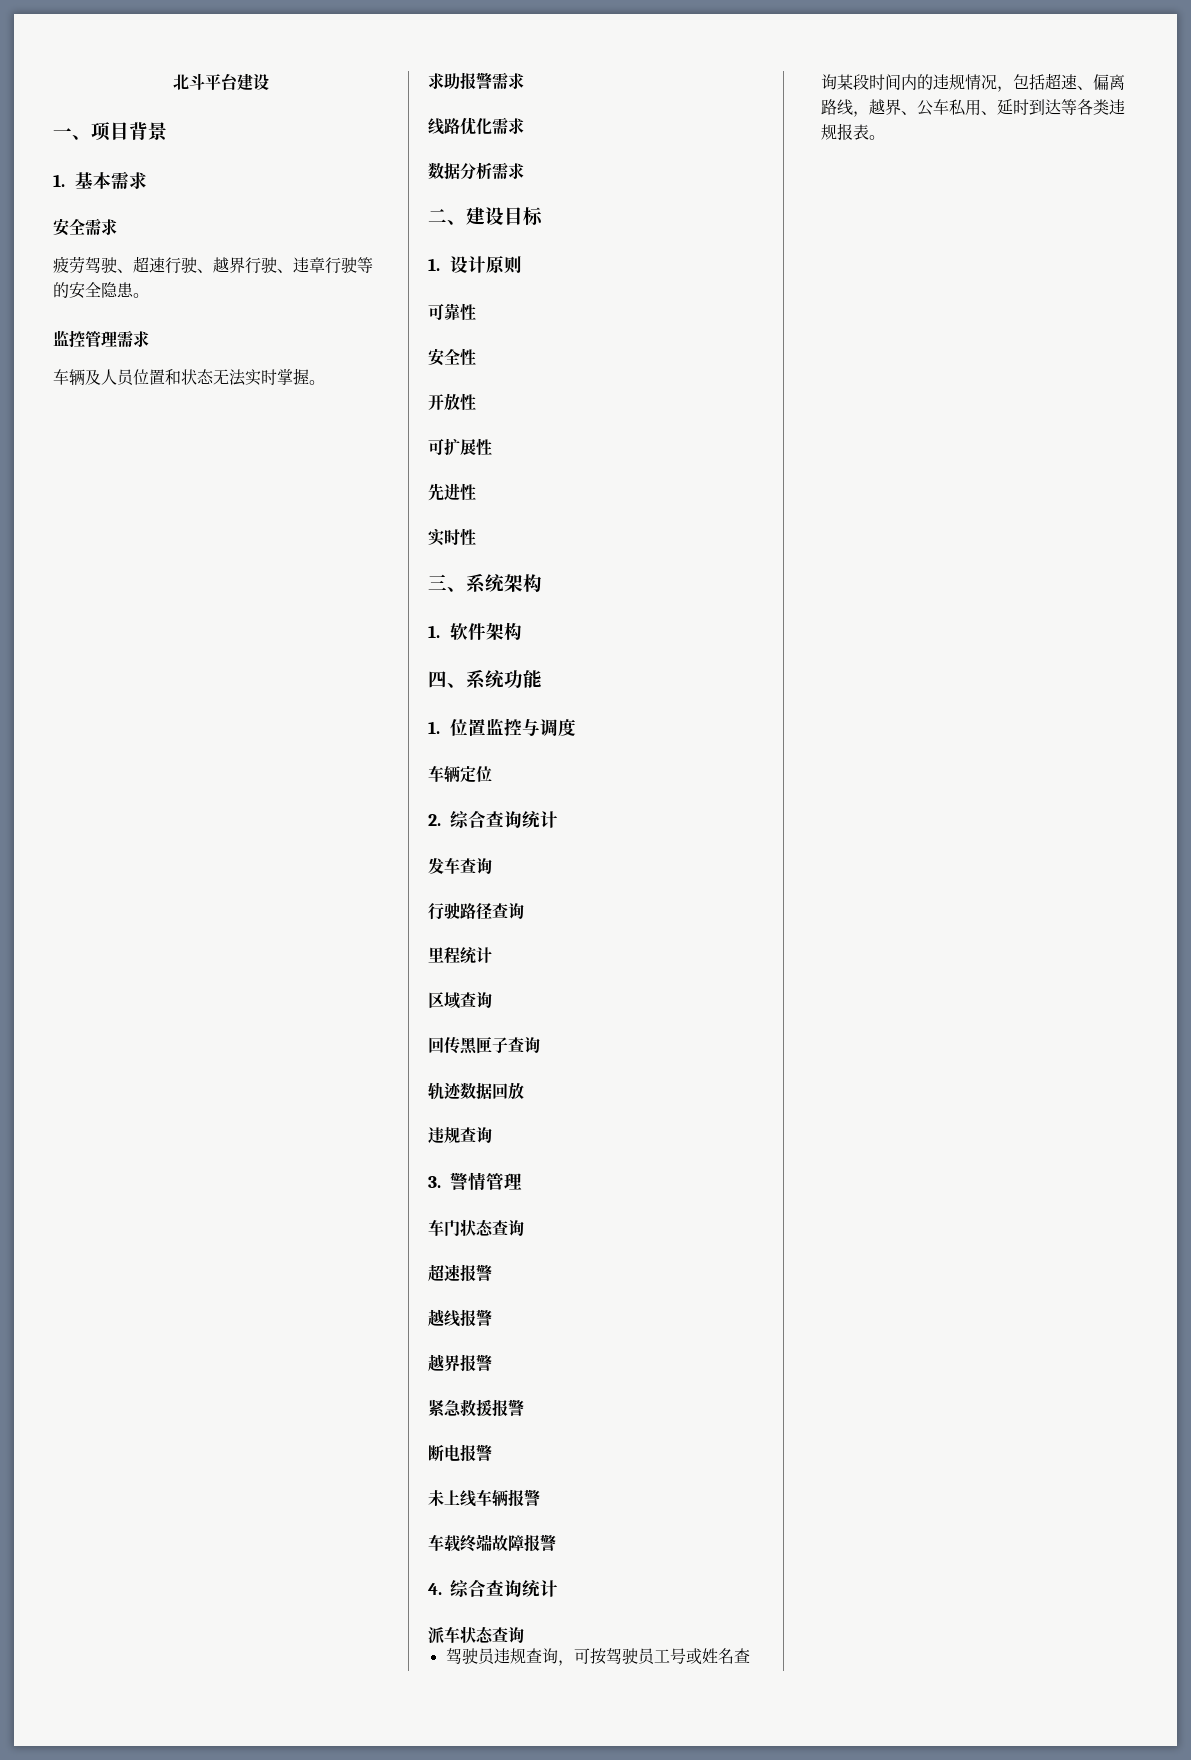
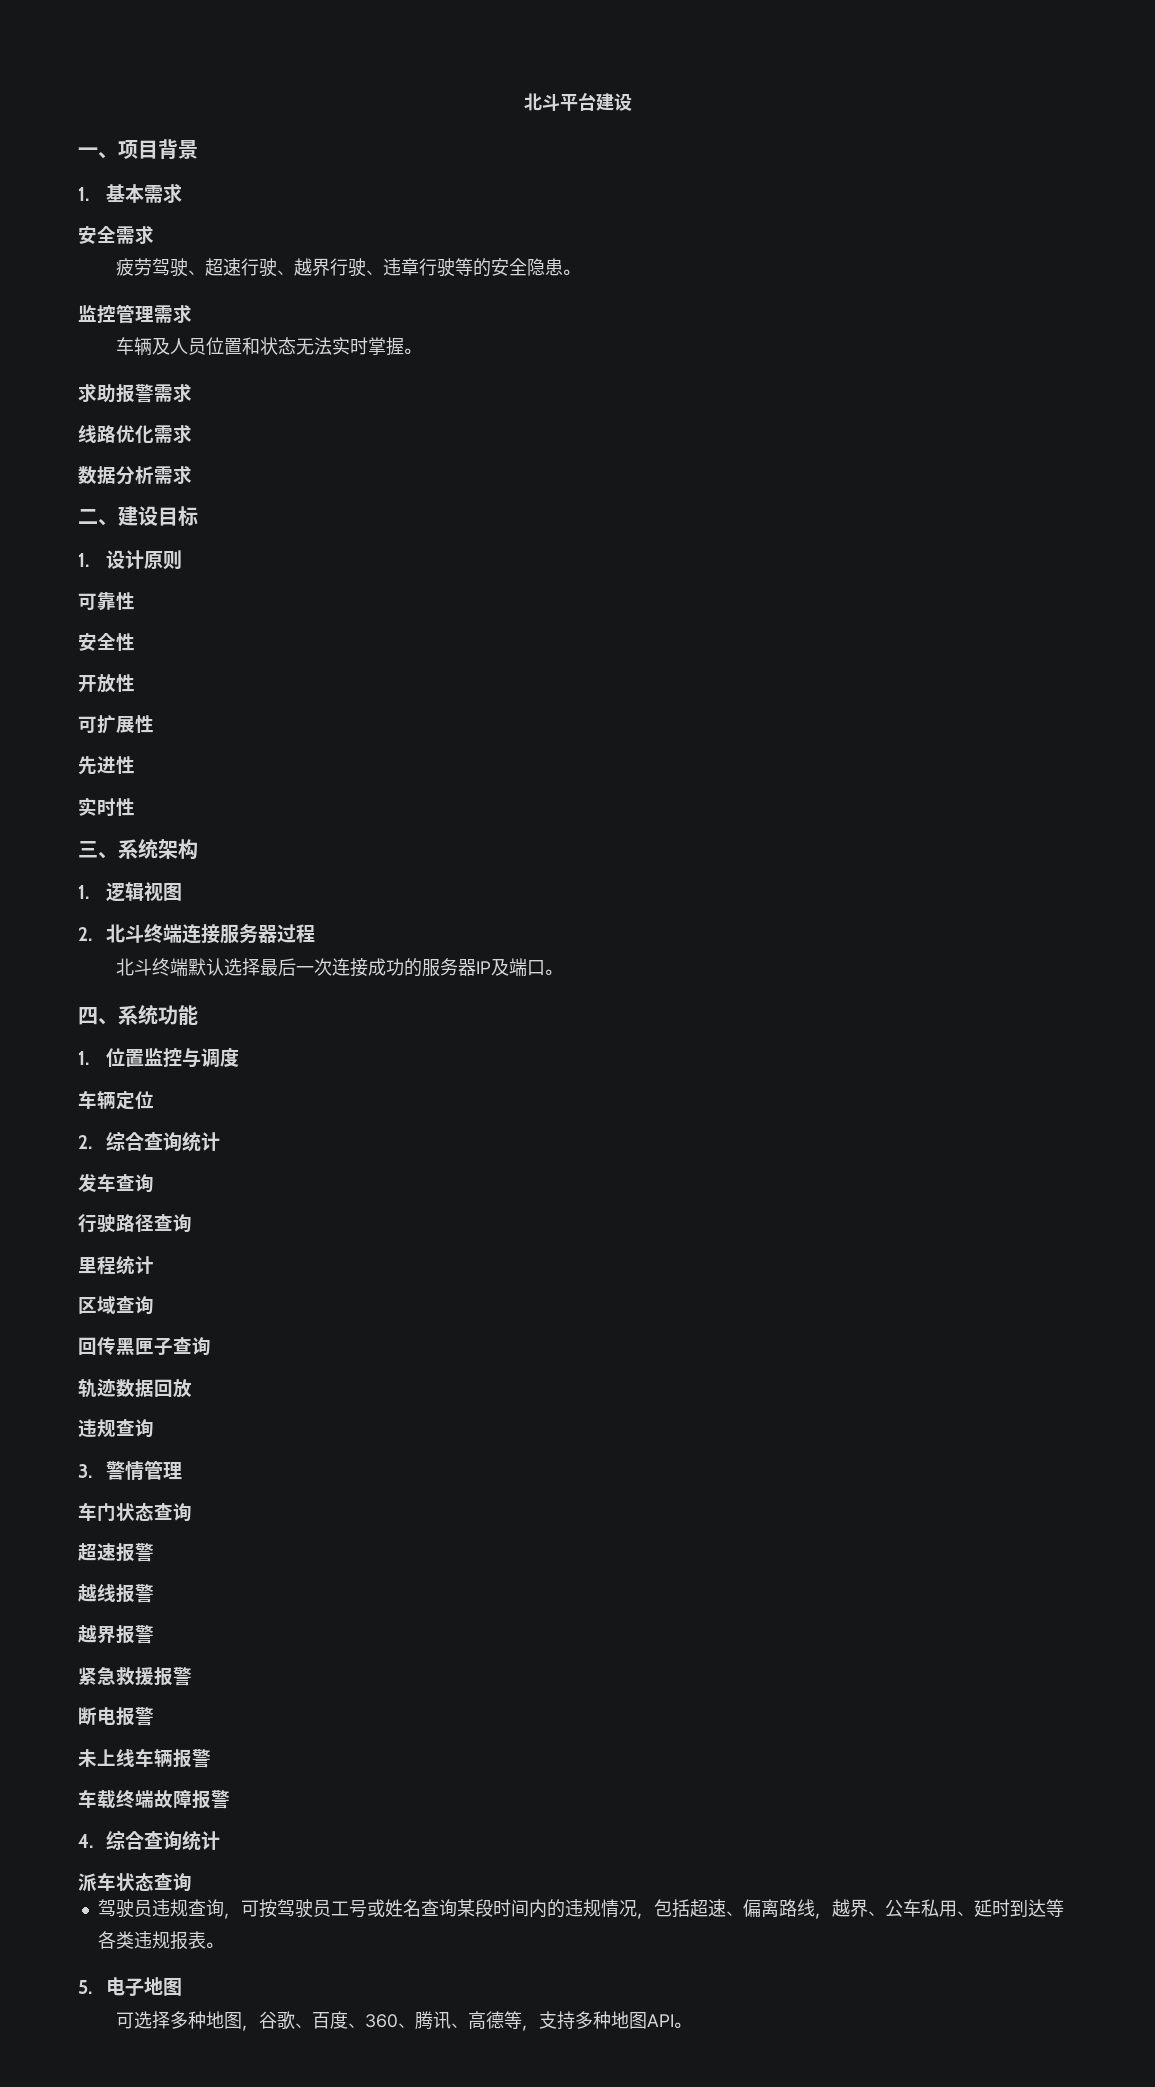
[450,622,523,640] 软件架构 -> [105,882,182,902] [78,924,315,944] [116,958,563,977] 逻辑视图 // 2.北斗终端连接服务器过程 // 北斗终端默认选择最后一次连接成功的服务器IP及端口。
(885, 137) none -> [78,1977,182,1997] [116,2011,692,2031] // 5.电子地图 // 可选择多种地图，谷歌、百度、360、腾讯、高德等，支持多种地图API。

